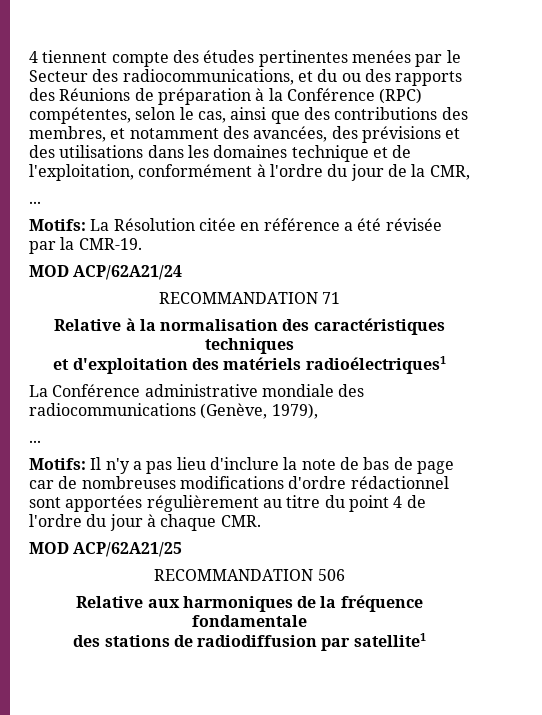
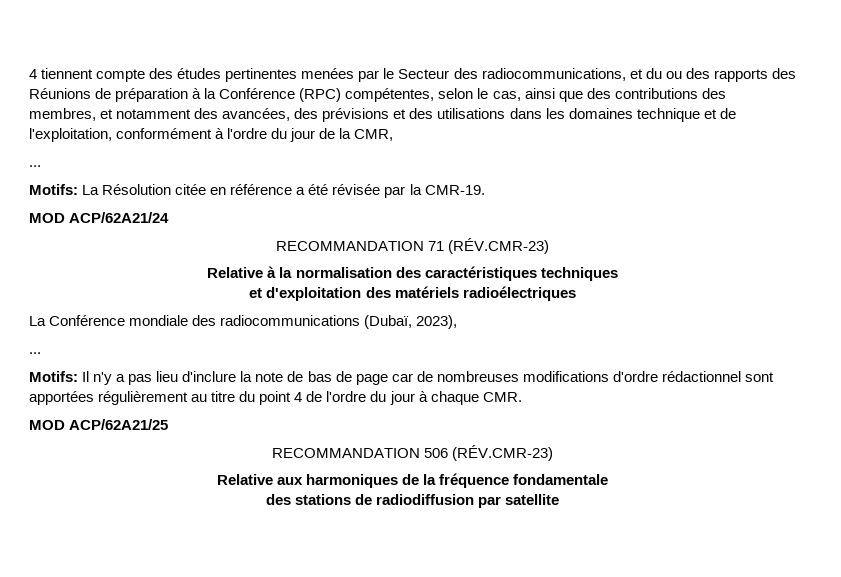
(341, 298) none -> [448,238,550,254] (RÉV.CMR-23)
[305,356,446,374] radioélectriques1 -> [462,286,576,301] radioélectriques
[144,384,258,397] administrative -> (126, 320) none
[200,403,318,419] (Genève, 1979), -> [364,315,458,329] (Dubaï, 2023),
(345, 575) none -> [452,445,554,461] (RÉV.CMR-23)
[353,633,426,647] satellite1 -> [505,494,560,505] satellite

